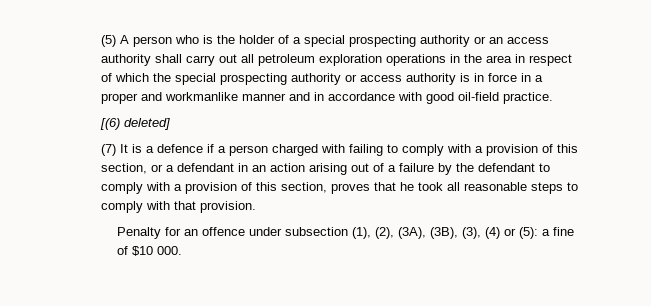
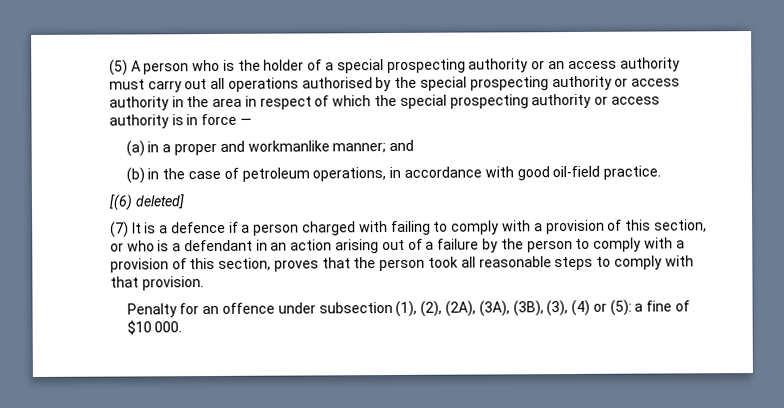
[155,54,183,63] shall -> [108,79,145,90] must
[258,54,447,66] petroleum exploration operations -> [227,75,681,92] [108,96,169,111] operations authorised by the special prospecting authority or access authority
(518, 77) none -> [239,118,252,125] [125,140,145,157] — // (a)
[242,92,311,101] manner and -> [332,139,415,154] [125,167,387,184] manner; and // (b) in the case of petroleum operations,
(164, 168) none -> [126,240,170,252] who is
[478,163,536,172] defendant -> [526,239,573,253] person
[400,182,415,191] he -> [353,257,426,272] the person
(395, 233) none -> [444,300,476,317] (2A),

